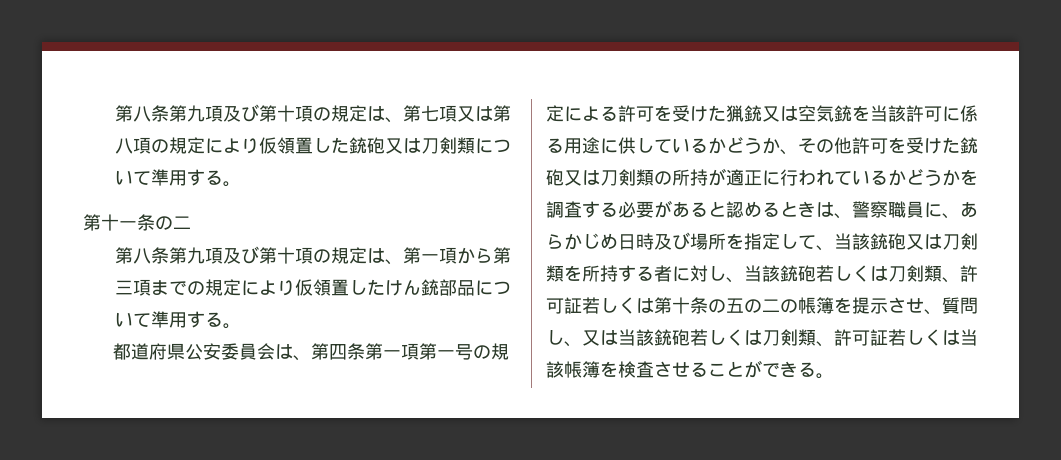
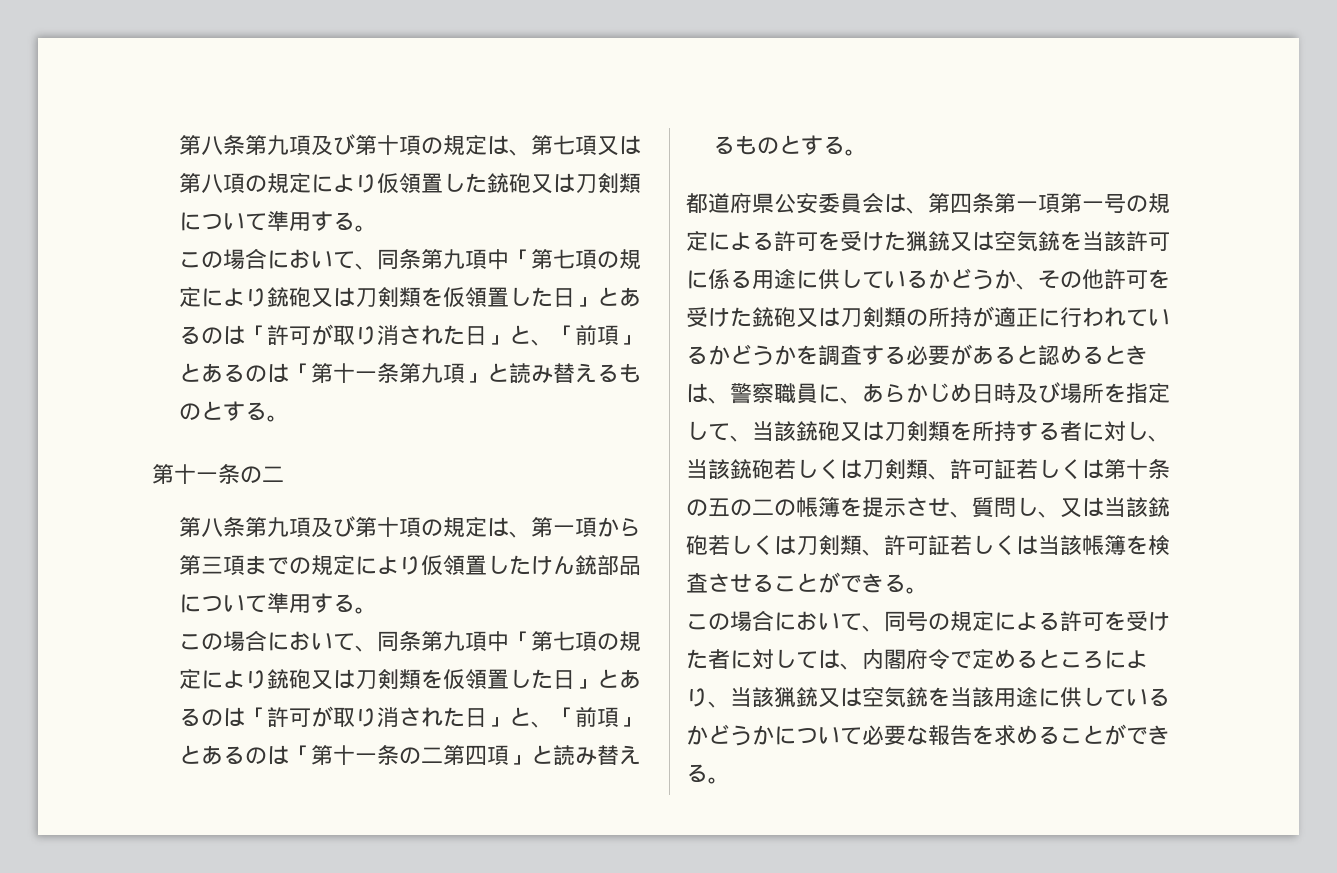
(241, 184) none -> [178,248,641,270] [178,287,641,308] [178,324,641,346] [178,363,641,384] [178,401,289,422] // この場合において、同条第九項中「第七項の規定により銃砲又は刀剣類を仮領置した日」とあるのは「許可が取り消された日」と、「前項」とあるのは「第十一条第九項」と読み替えるものとする。
(241, 326) none -> [178,630,641,652] [178,669,641,690] [178,706,641,728] [178,745,641,766] [712,135,867,156] // この場合において、同条第九項中「第七項の規定により銃砲又は刀剣類を仮領置した日」とあるのは「許可が取り消された日」と、「前項」とあるのは「第十一条の二第四項」と読み替えるものとする。
(834, 376) none -> [686,610,1170,632] [686,649,1148,670] [686,687,1170,708] [686,724,1170,746] [686,764,730,784] // この場合において、同号の規定による許可を受けた者に対しては、内閣府令で定めるところにより、当該猟銃又は空気銃を当該用途に供しているかどうかについて必要な報告を求めることができる。

